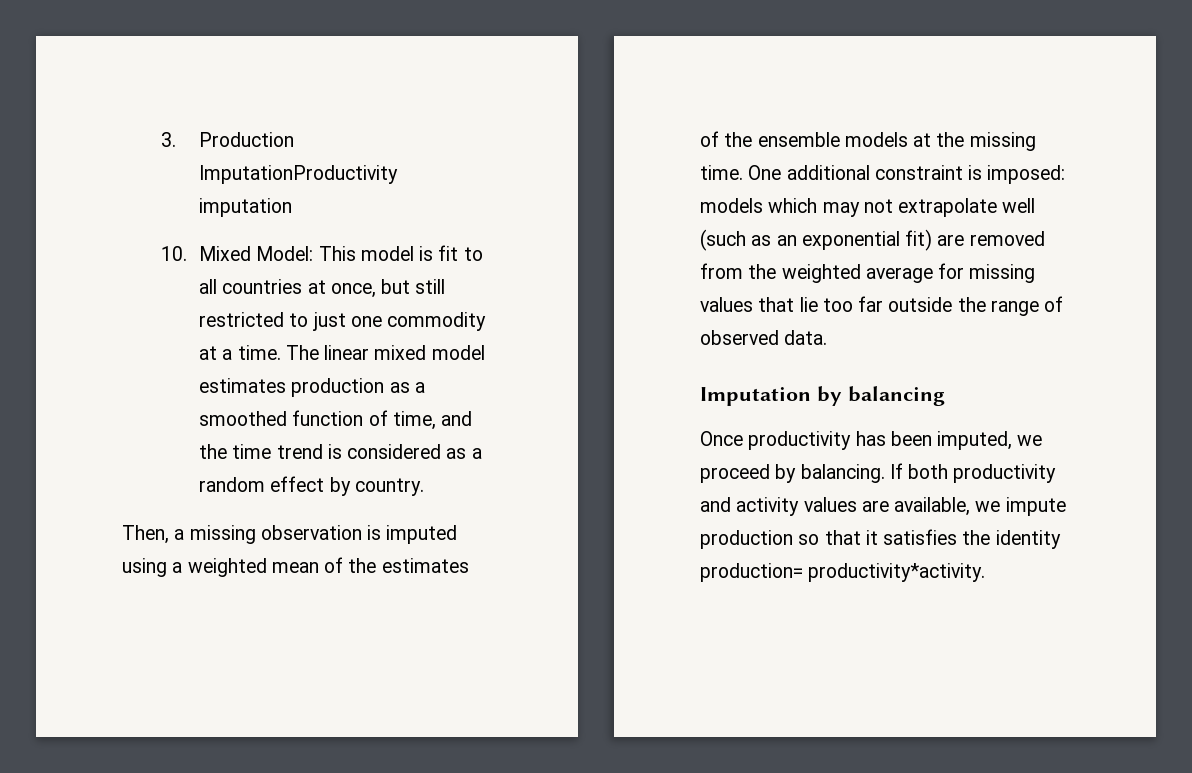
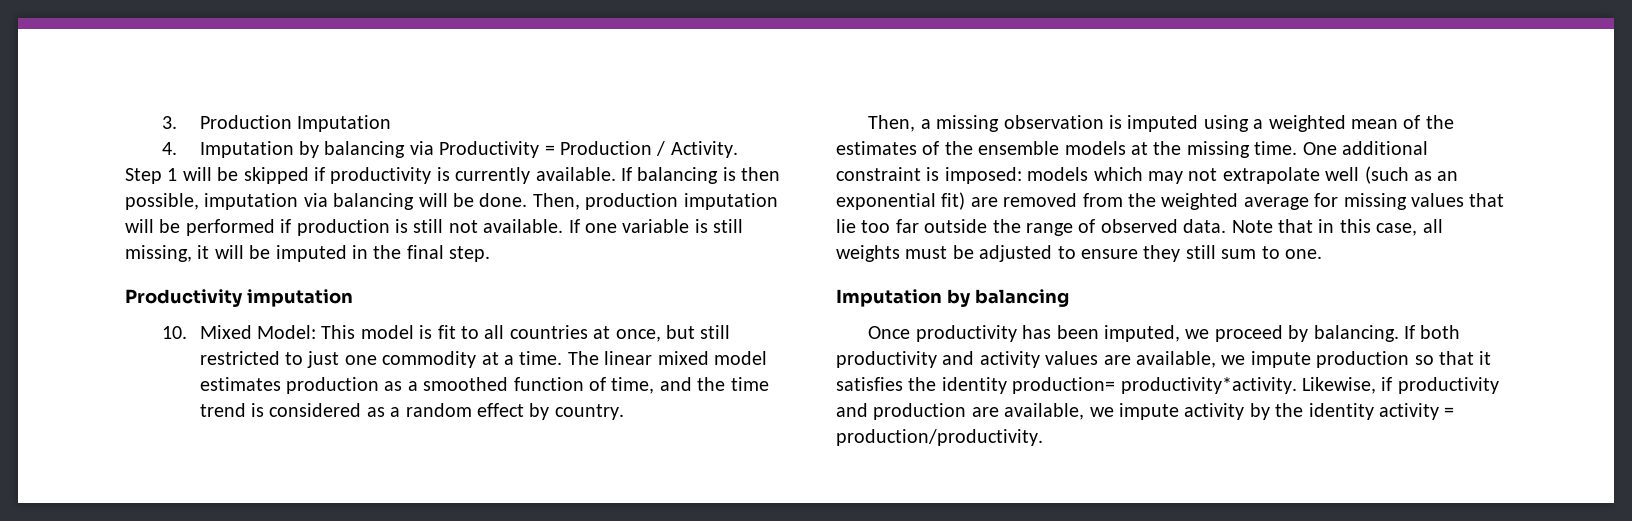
[198,165,398,184] ImputationProductivity -> [296,115,391,132] [162,141,738,158] [125,167,781,184] [125,193,778,210] [125,219,744,236] [125,245,491,262] [125,289,243,307] Imputation // 4. Imputation by balancing via Productivity = Production / Activity. // Step 1 will be skipped if productivity is currently available. If balancing is then possible, imputation via balancing will be done. Then, production imputation will be performed if production is still not available. If one variable is still missing, it will be imputed in the final step. // Productivity
(828, 337) none -> [1231,219,1443,236] [836,245,1322,262] Note that in this case, all weights must be adjusted to ensure they still sum to one.
(986, 572) none -> [1302,377,1499,394] [836,403,1455,420] [836,429,1043,446] Likewise, if productivity and production are available, we impute activity by the identity activity = production/productivity.

